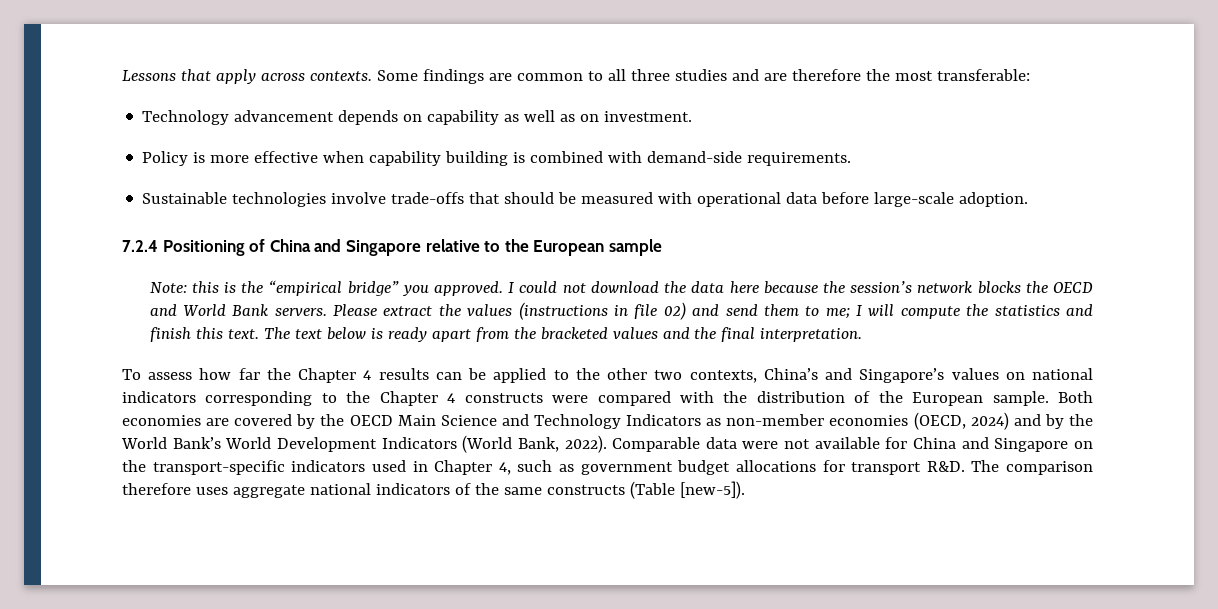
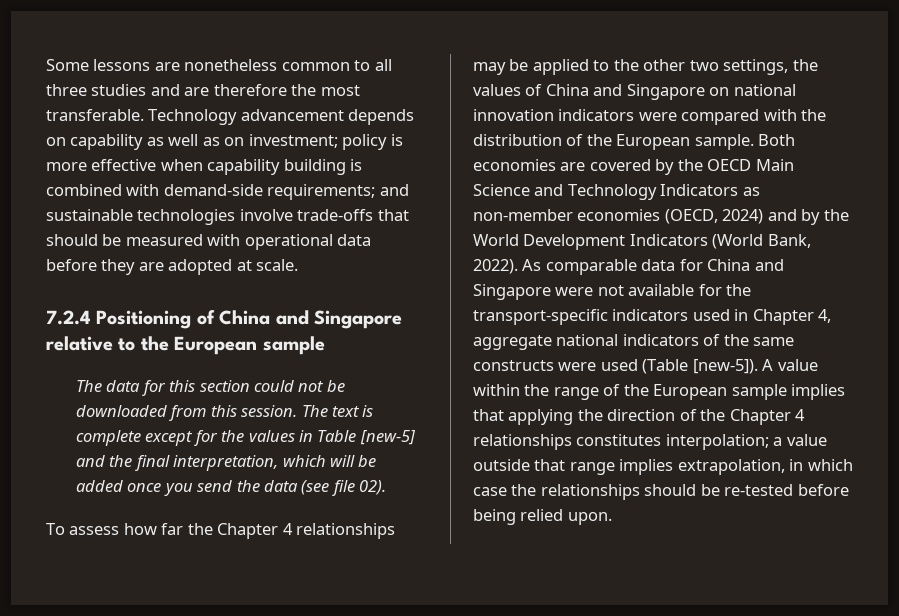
[122,69,512,84] Lessons that apply across contexts. Some findings are -> [46,59,278,71] Some lessons are nonetheless
[936,69,1030,81] transferable: // -> [46,109,144,121] transferable.
[604,111,693,122] [142,151,189,166] investment. // Policy -> [248,134,388,150] investment; policy
[747,152,852,166] [142,192,228,204] requirements. // Sustainable -> [267,184,409,200] [46,209,133,221] requirements; and sustainable
[874,192,1029,207] large-scale adoption. -> [101,259,299,275] they are adopted at scale.
[149,280,1094,296] [149,302,1093,320] [149,327,863,342] Note: this is the “empirical bridge” you approved. I could not download the data here because the session’s network blocks the OECD and World Bank servers. Please extract the values (instructions in file 02) and send them to me; I will compute the statistics and finish this text. The text below is ready apart from the bracketed values and the final interpretation. -> [75,380,345,396] [75,405,374,421] [75,430,416,446] [75,455,377,471] [75,480,387,496] The data for this section could not be downloaded from this session. The text is complete except for the values in Table [new-5] and the final interpretation, which will be added once you send the data (see file 02).
[378,368,462,380] results can -> [296,523,396,539] [473,62,506,75] relationships may
[689,368,1093,383] [122,391,543,406] contexts, China’s and Singapore’s values on national indicators corresponding to the Chapter 4 constructs -> [723,59,818,75] [473,84,796,100] [473,109,635,121] settings, the values of China and Singapore on national innovation indicators
[172,437,272,449] Bank’s World -> (519, 240) none
[612,437,1093,452] Comparable data were not available for China and Singapore on -> [522,259,784,275] [473,284,722,300] As comparable data for China and Singapore were not available for
[517,460,1093,475] [122,483,228,495] such as government budget allocations for transport R&D. The comparison therefore uses -> (832, 316) none
[629,481,745,499] (Table [new-5]). -> [558,359,818,374] [473,384,846,400] [473,409,806,425] [473,434,827,450] [473,459,853,475] [473,484,849,500] [473,509,612,525] were used (Table [new-5]). A value within the range of the European sample implies that applying the direction of the Chapter 4 relationships constitutes interpolation; a value outside that range implies extrapolation, in which case the relationships should be re-tested before being relied upon.

